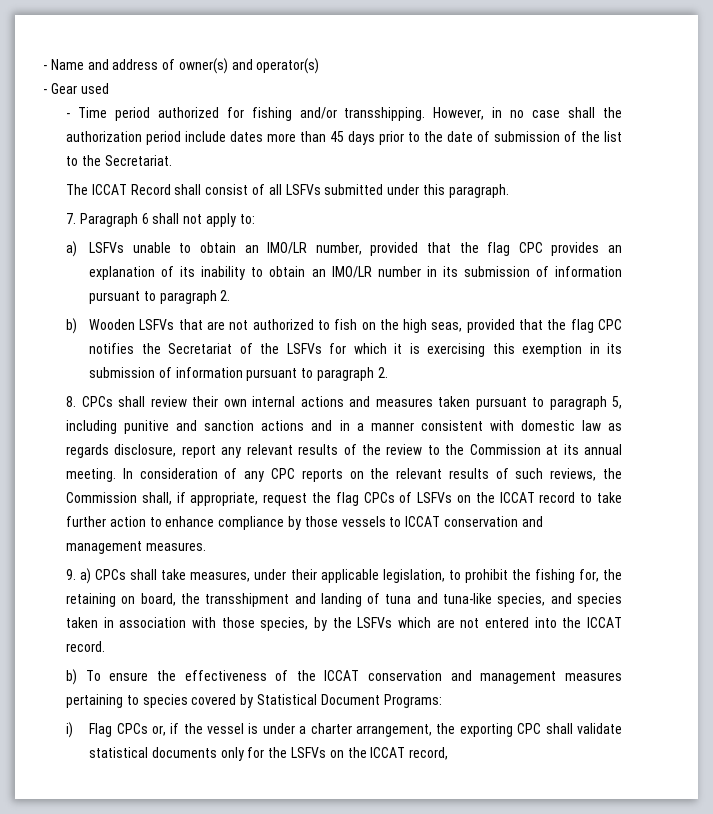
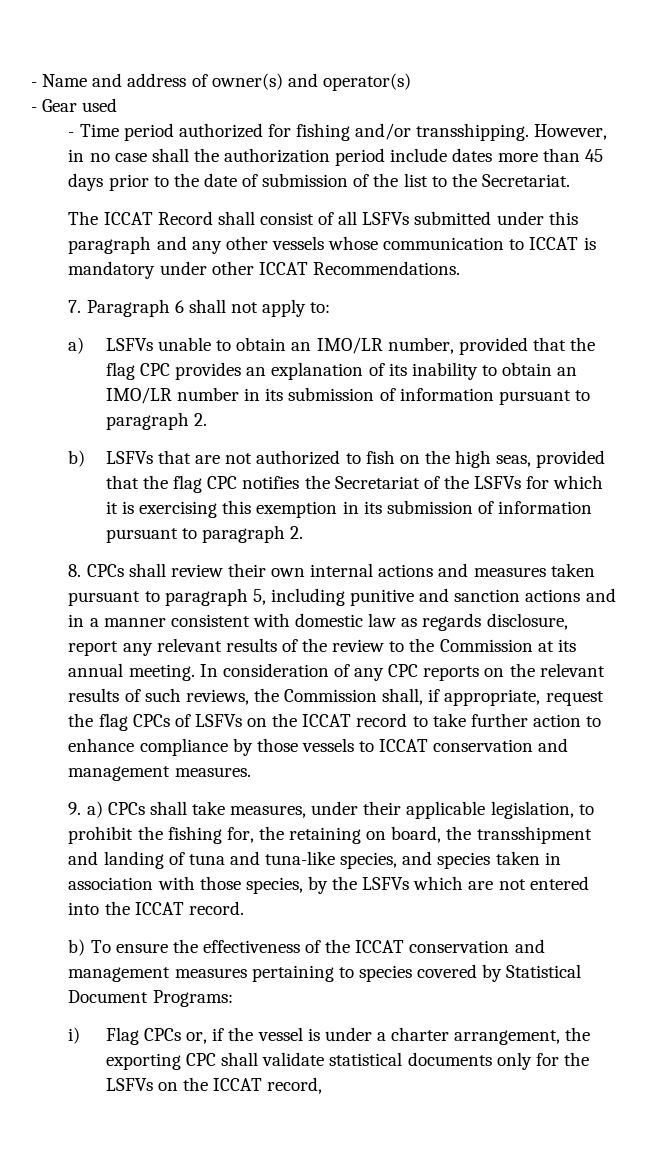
[448,184,509,198] paragraph. -> [68,236,596,254] [68,261,460,279] paragraph and any other vessels whose communication to ICCAT is mandatory under other ICCAT Recommendations.
[89,319,136,330] Wooden -> (86, 458) none

